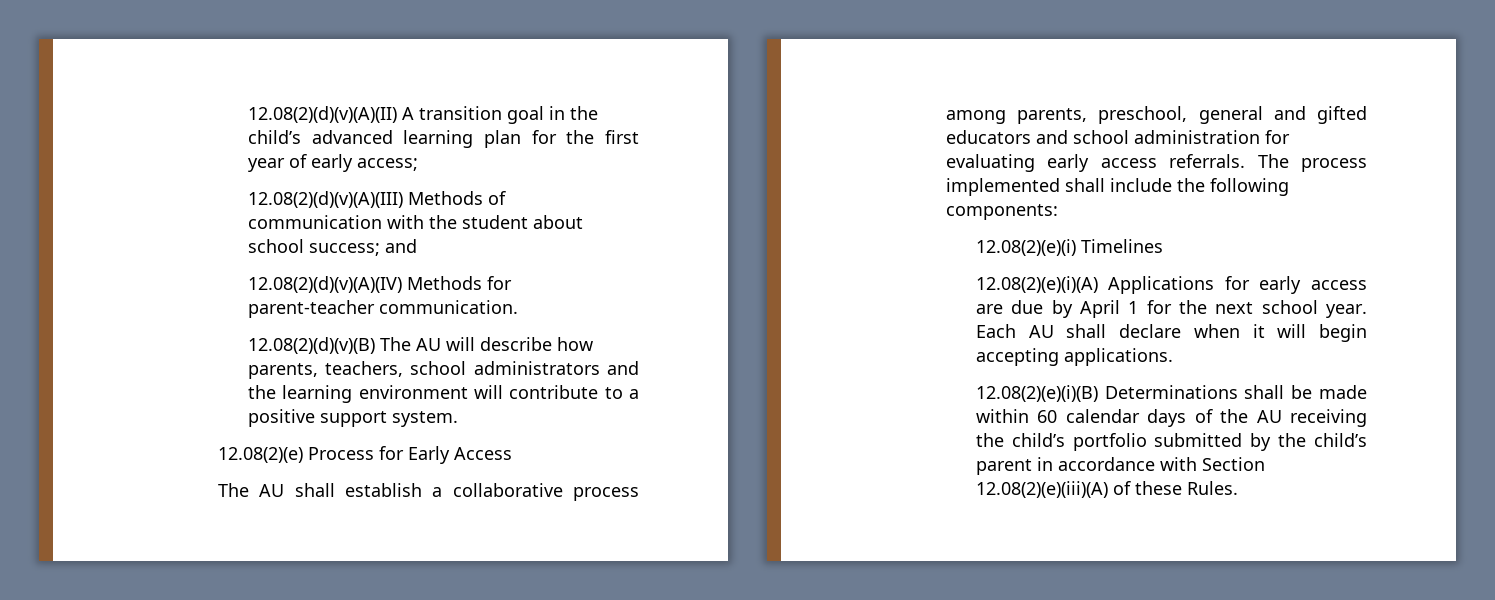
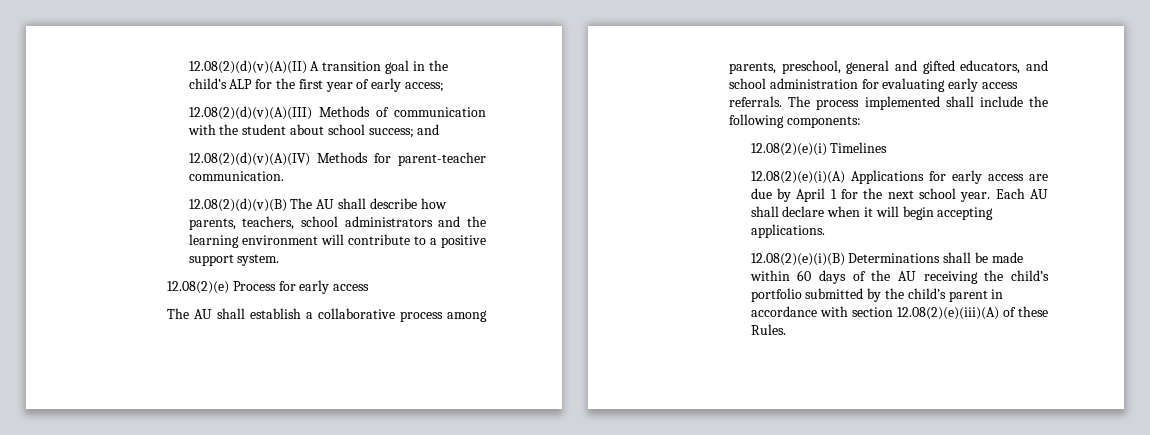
[311,130,521,148] advanced learning plan -> [229,79,253,89] ALP
[445,337,475,351] will -> [337,198,366,209] shall
[407,446,512,464] Early Access -> [299,280,370,294] early access
[945,130,1031,144] educators -> [960,60,1021,74] educators,
[1065,409,1140,423] calendar -> (812, 275) none
[1201,457,1265,471] Section -> [851,307,893,317] section

